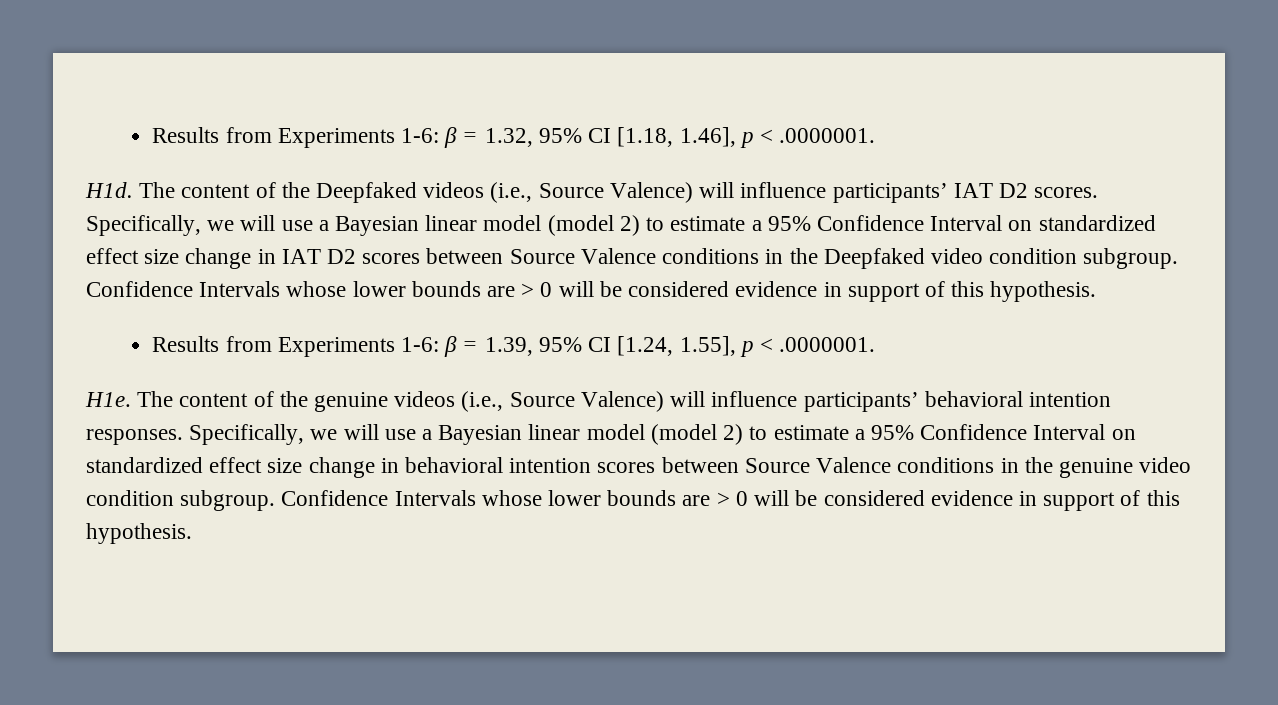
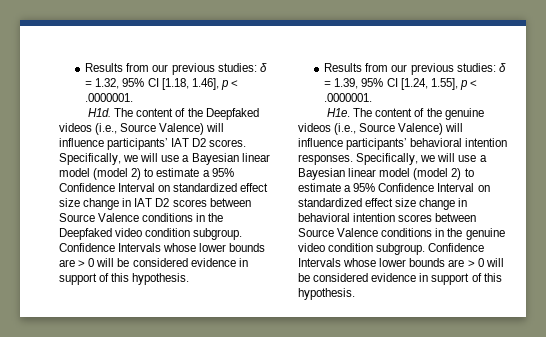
[152,127,458,148] Results from Experiments 1-6: β -> [85,63,267,75] Results from our previous studies: δ
[277,336,458,357] Experiments 1-6: β -> [391,63,506,75] our previous studies: δ

